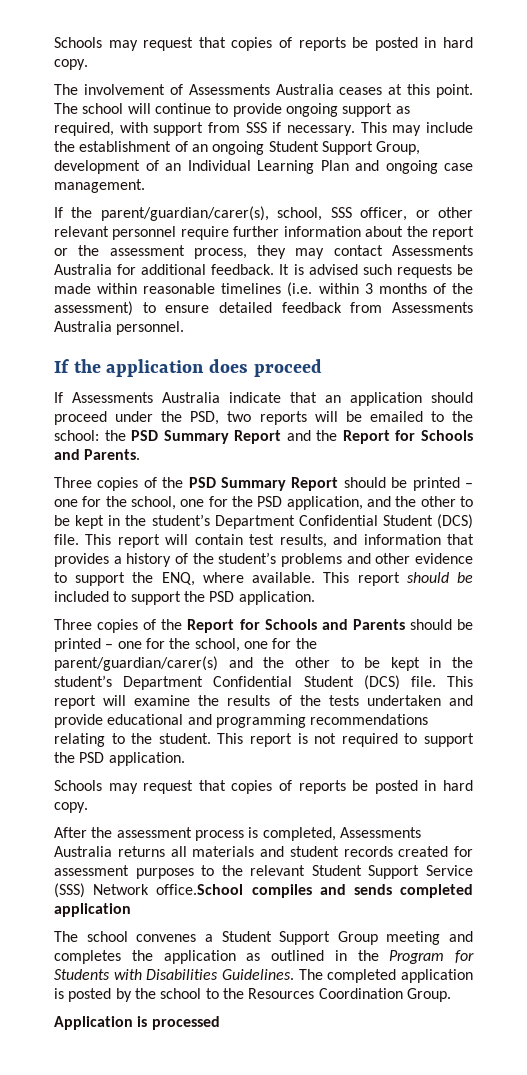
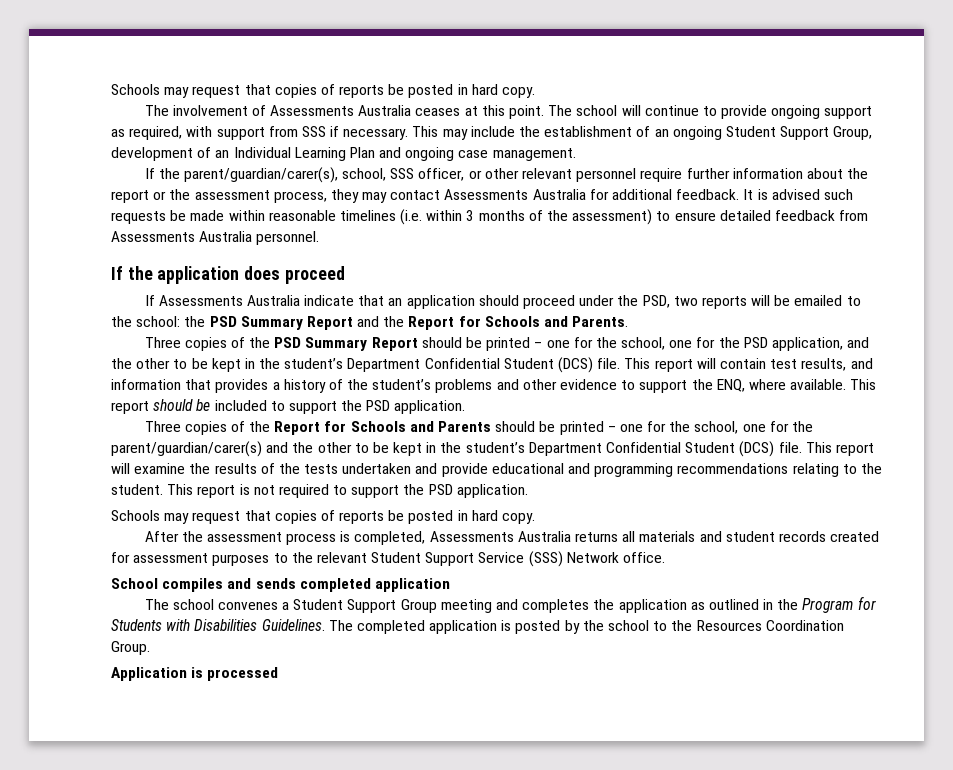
[156,884,244,895] office.School -> [623,552,666,563] [111,578,158,589] office. // School

